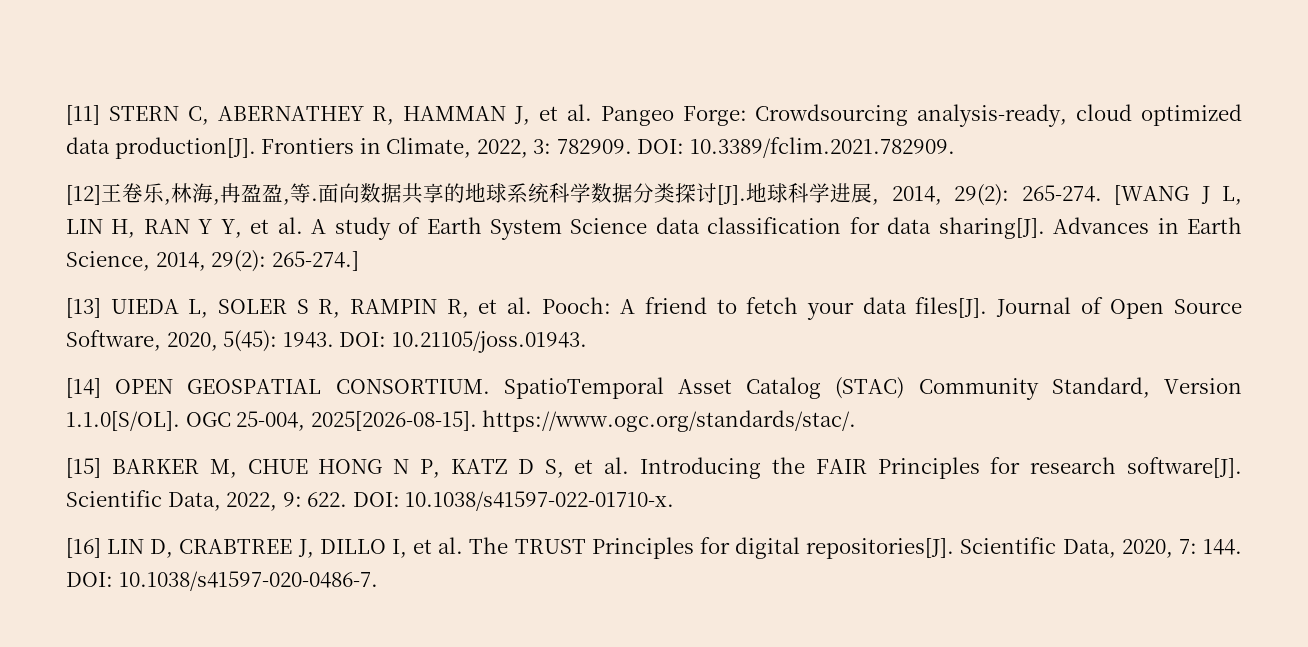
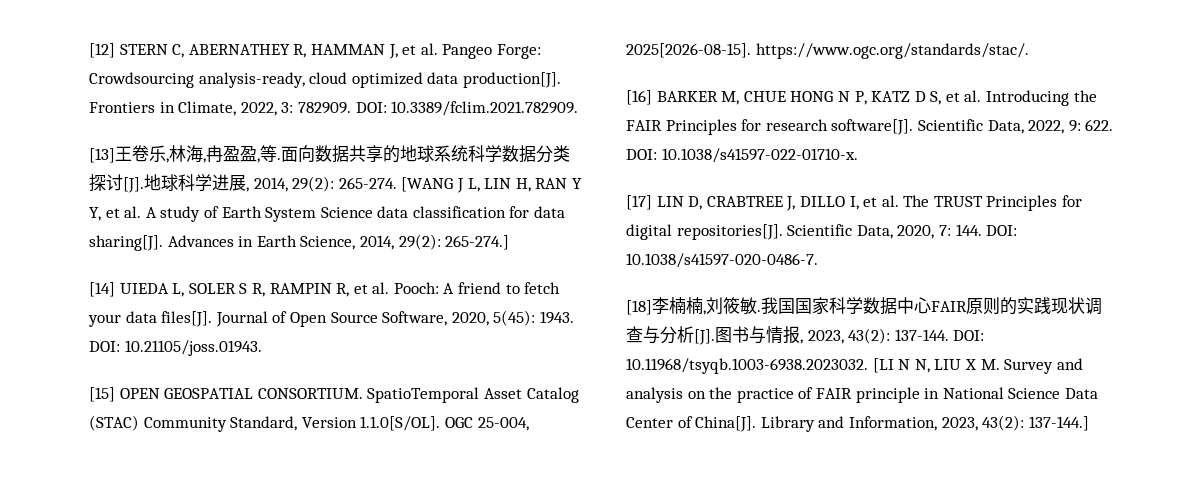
[66,105,100,125] [11] -> [89,43,115,58] [12]
[66,185,101,205] [12] -> [89,148,115,163] [13]
[66,298,101,318] [13] -> [89,282,115,297] [14]
[66,378,101,398] [14] -> [89,387,115,402] [15]
[66,458,101,478] [15] -> [626,90,652,105] [16]
[66,538,101,558] [16] -> [626,195,652,210] [17]
(378, 581) none -> [626,297,1102,315] [626,326,985,345] [626,358,1083,374] [626,387,1098,403] [626,415,1089,432] // [18]李楠楠,刘筱敏.我国国家科学数据中心FAIR原则的实践现状调查与分析[J].图书与情报, 2023, 43(2): 137-144. DOI: 10.11968/tsyqb.1003-6938.2023032. [LI N N, LIU X M. Survey and analysis on the practice of FAIR principle in National Science Data Center of China[J]. Library and Information, 2023, 43(2): 137-144.]

